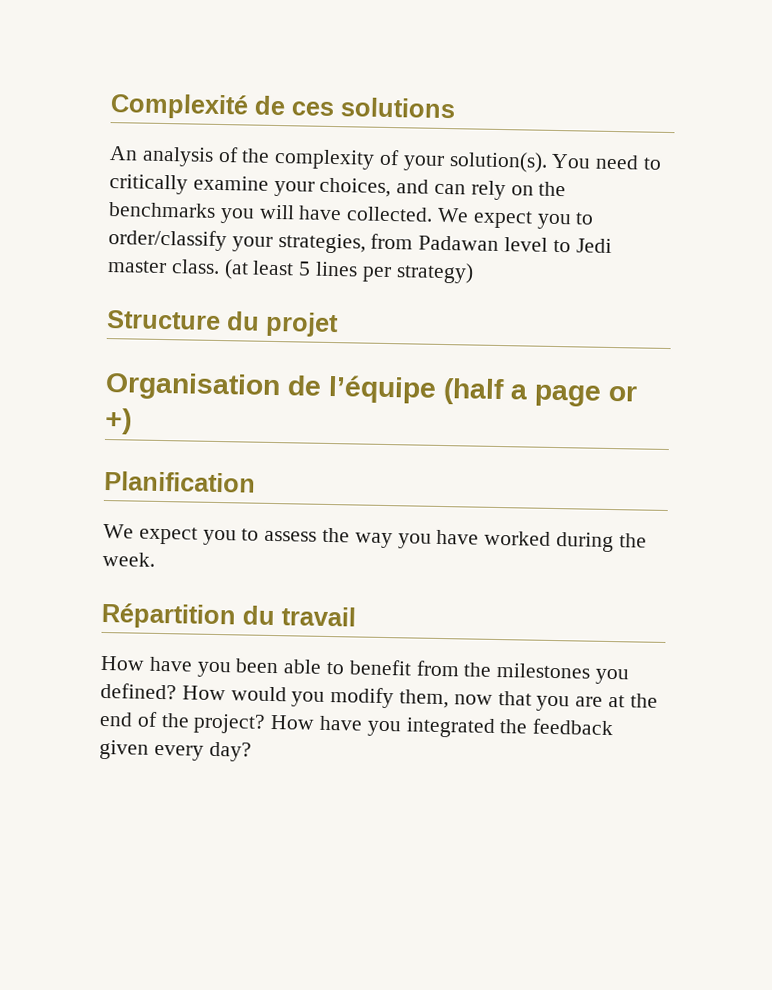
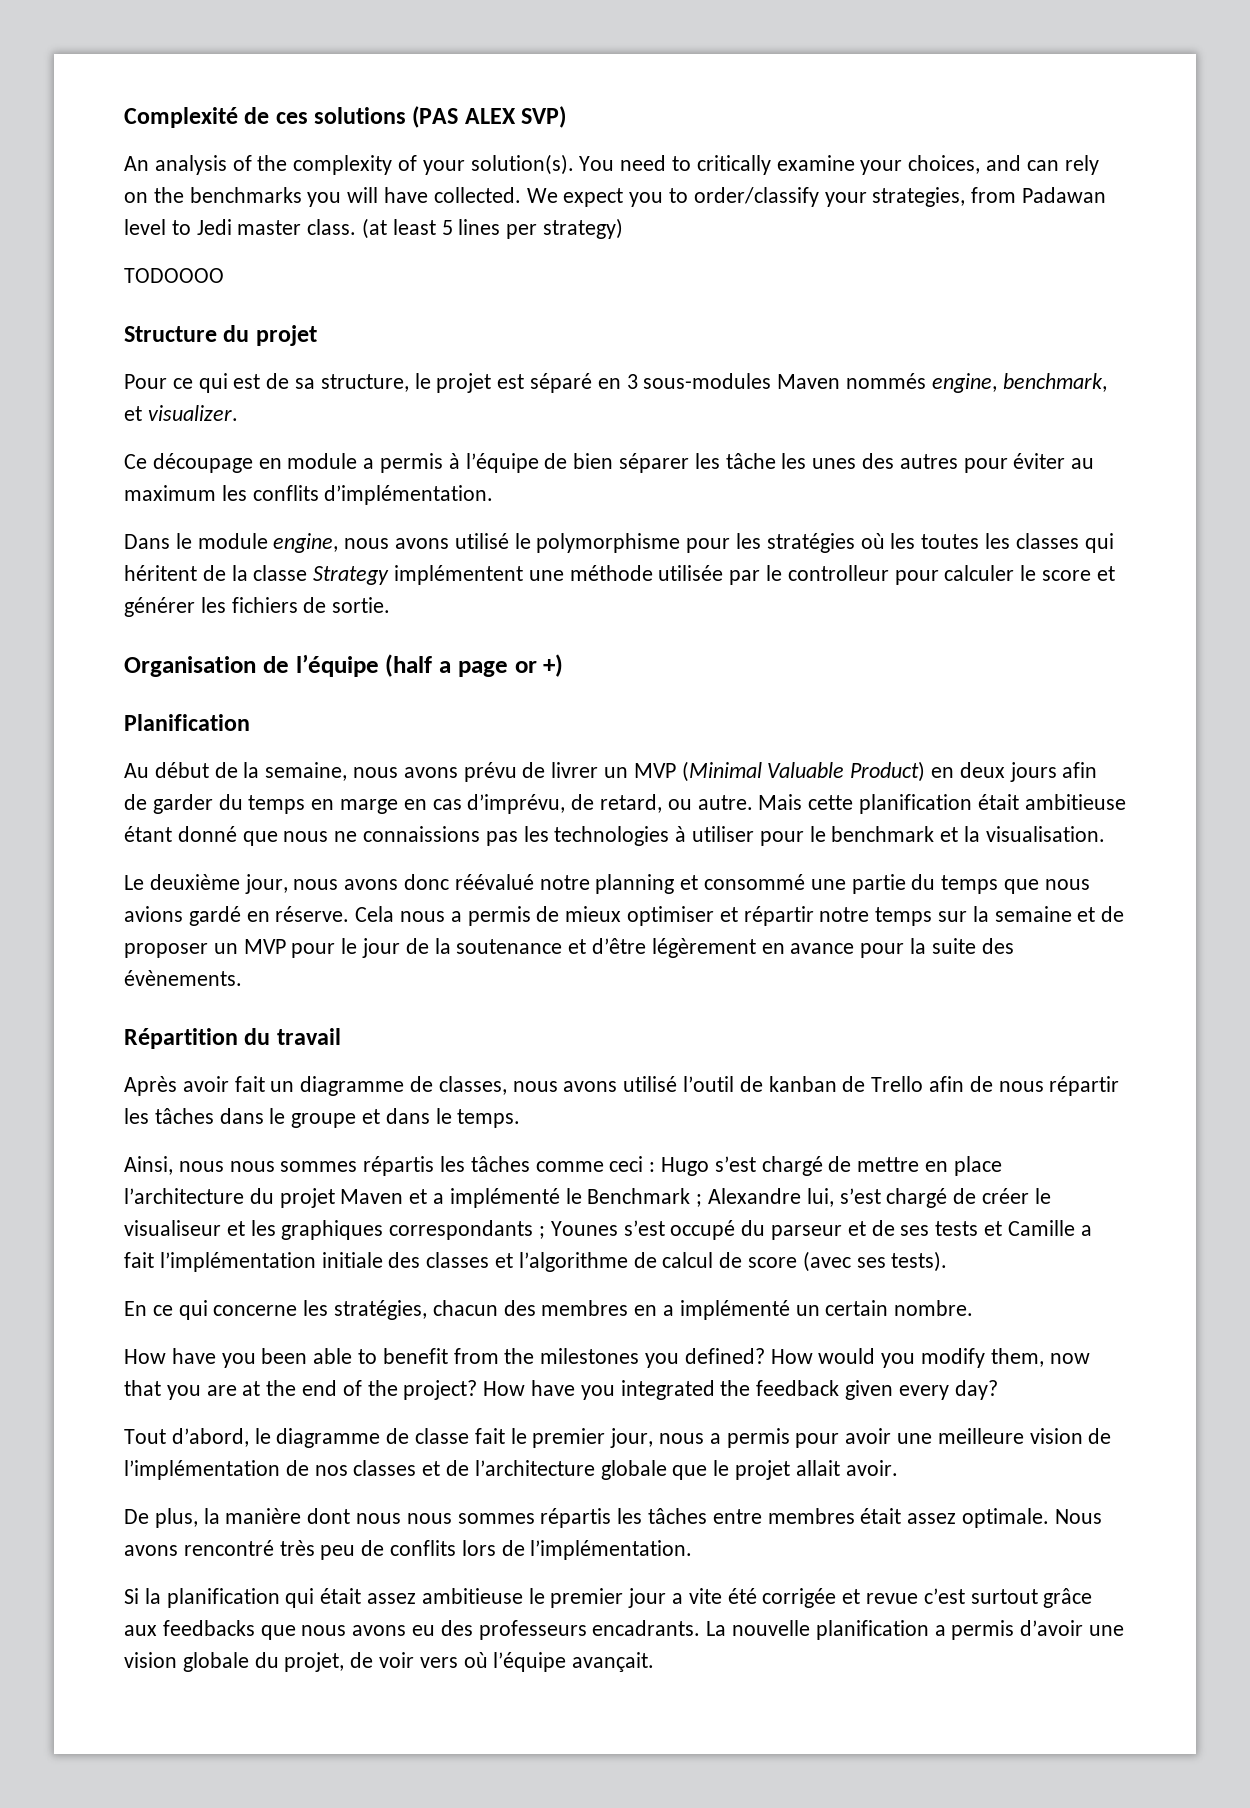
(456, 108) none -> [412,106,567,128] (PAS ALEX SVP)
(474, 273) none -> [124,268,224,283] // TODOOOO
(339, 324) none -> [124,373,1107,393] [124,405,238,421] [124,453,1095,473] [124,485,494,505] [124,533,1114,553] [124,565,1115,585] [124,597,391,617] // Pour ce qui est de sa structure, le projet est séparé en 3 sous-modules Maven nommés engine, benchmark, et visualizer. // Ce découpage en module a permis à l’équipe de bien séparer les tâche les unes des autres pour éviter au maximum les conflits d’implémentation. // Dans le module engine, nous avons utilisé le polymorphisme pour les stratégies où les toutes les classes qui héritent de la classe Strategy implémentent une méthode utilisée par le controlleur pour calculer le score et générer les fichiers de sortie.
[103,523,647,553] [102,551,155,567] [101,602,356,630] We expect you to assess the way you have worked during the week. // Répartition du travail -> [124,761,1098,782] [124,794,1126,814] [124,826,1105,846] [124,874,1090,894] [124,906,1125,926] [124,938,1014,958] [124,970,242,986] [124,1028,341,1049] [124,1076,1120,1096] [124,1108,521,1128] [124,1156,1002,1176] [124,1188,1051,1208] [124,1220,1092,1240] [124,1251,948,1272] [124,1300,974,1320] Au début de la semaine, nous avons prévu de livrer un MVP (Minimal Valuable Product) en deux jours afin de garder du temps en marge en cas d’imprévu, de retard, ou autre. Mais cette planification était ambitieuse étant donné que nous ne connaissions pas les technologies à utiliser pour le benchmark et la visualisation. // Le deuxième jour, nous avons donc réévalué notre planning et consommé une partie du temps que nous avions gardé en réserve. Cela nous a permis de mieux optimiser et répartir notre temps sur la semaine et de proposer un MVP pour le jour de la soutenance et d’être légèrement en avance pour la suite des évènements. // Répartition du travail // Après avoir fait un diagramme de classes, nous avons utilisé l’outil de kanban de Trello afin de nous répartir les tâches dans le groupe et dans le temps. // Ainsi, nous nous sommes répartis les tâches comme ceci : Hugo s’est chargé de mettre en place l’architecture du projet Maven et a implémenté le Benchmark ; Alexandre lui, s’est chargé de créer le visualiseur et les graphiques correspondants ; Younes s’est occupé du parseur et de ses tests et Camille a fait l’implémentation initiale des classes et l’algorithme de calcul de score (avec ses tests). // En ce qui concerne les stratégies, chacun des membres en a implémenté un certain nombre.
(252, 751) none -> [124,1428,1112,1448] [124,1460,898,1480] [124,1508,1102,1528] [124,1540,693,1560] [124,1588,1093,1608] [124,1620,1125,1640] [124,1652,655,1672] // Tout d’abord, le diagramme de classe fait le premier jour, nous a permis pour avoir une meilleure vision de l’implémentation de nos classes et de l’architecture globale que le projet allait avoir. // De plus, la manière dont nous nous sommes répartis les tâches entre membres était assez optimale. Nous avons rencontré très peu de conflits lors de l’implémentation. // Si la planification qui était assez ambitieuse le premier jour a vite été corrigée et revue c’est surtout grâce aux feedbacks que nous avons eu des professeurs encadrants. La nouvelle planification a permis d’avoir une vision globale du projet, de voir vers où l’équipe avançait.

